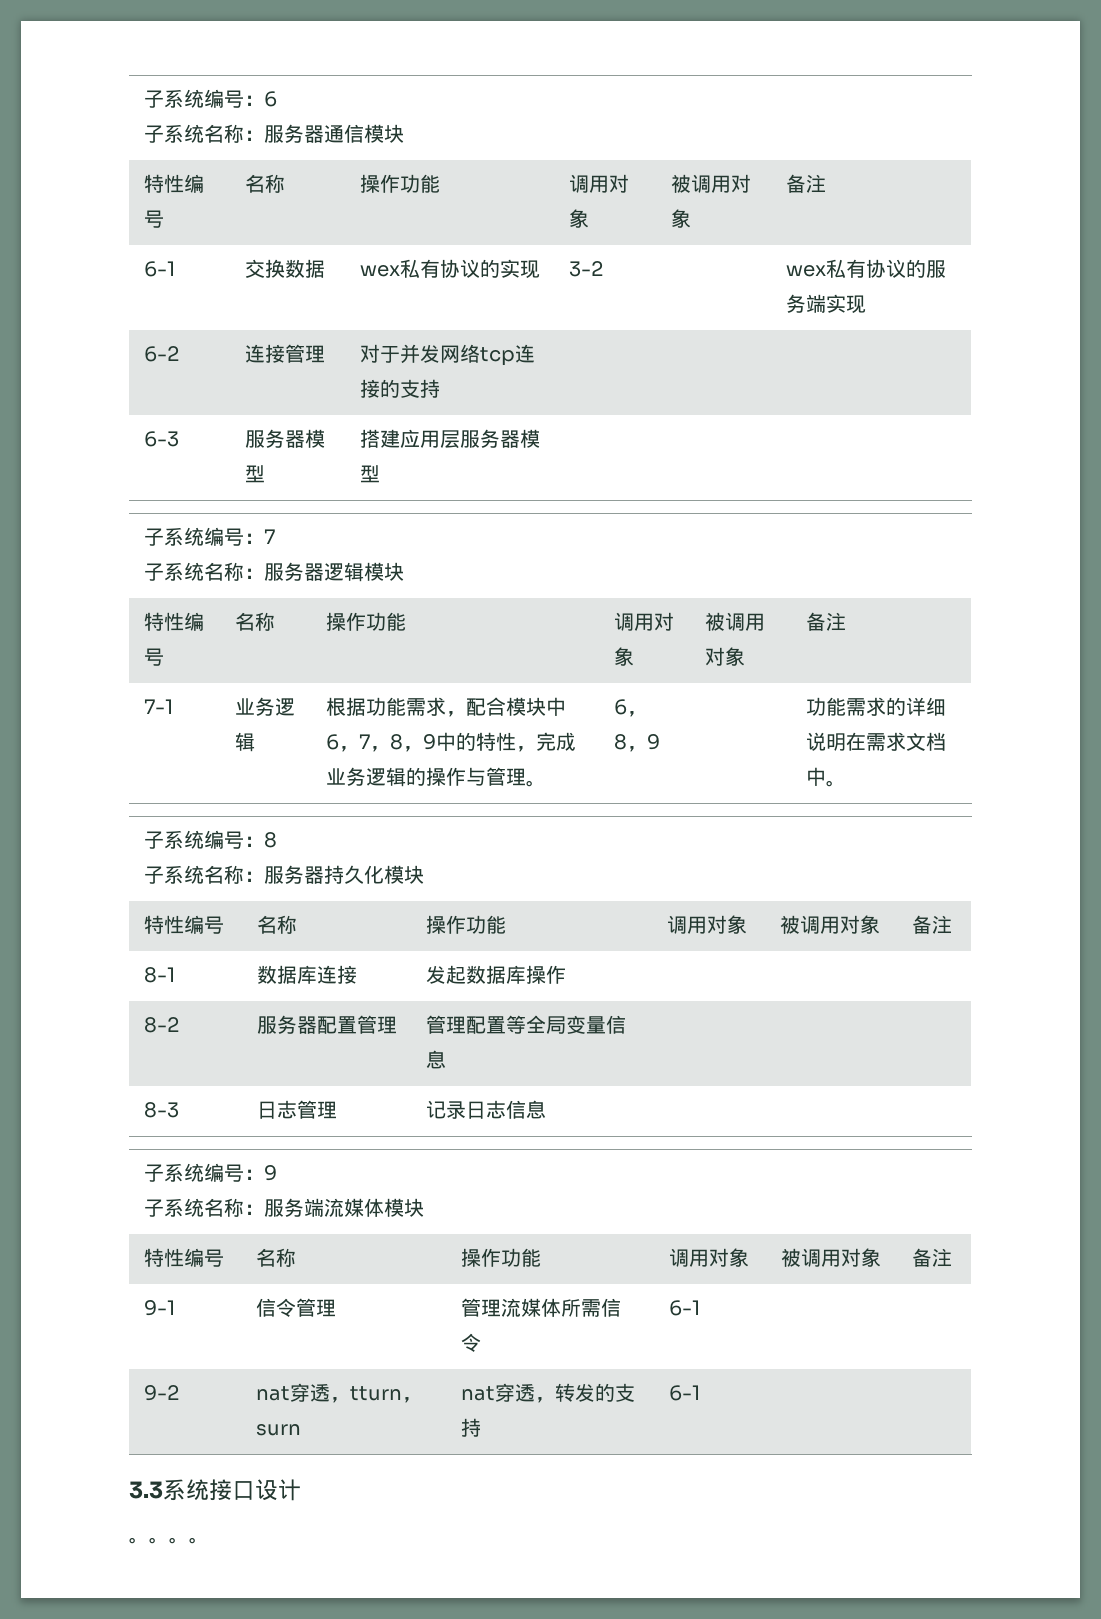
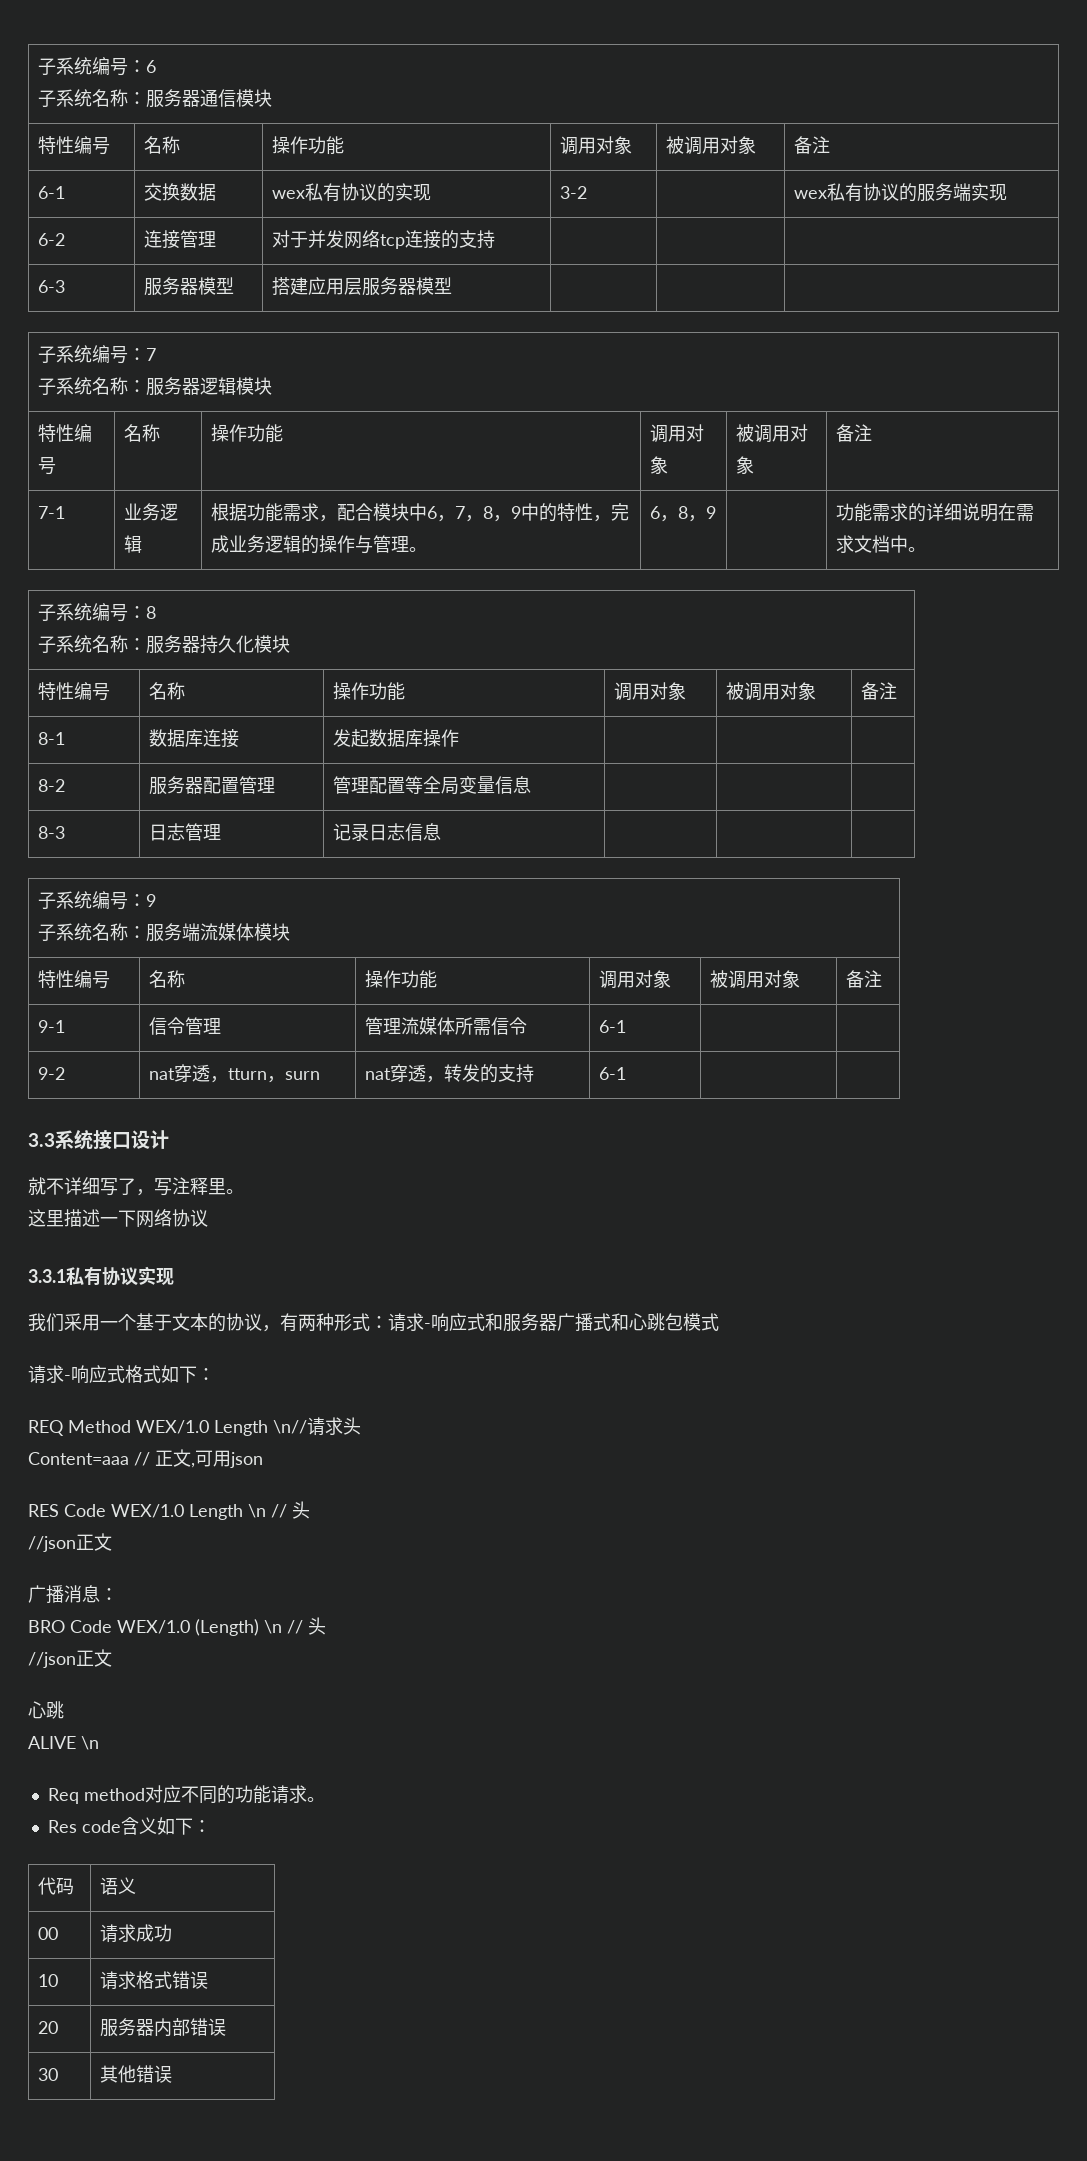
[129,1537,209,1544] 。。。。 -> [28,1177,244,1196] [28,1209,208,1228] [28,1266,174,1286] [28,1313,719,1332] [28,1365,215,1384] [28,1417,361,1436] [28,1449,263,1468] [28,1501,310,1520] [28,1533,112,1552] [28,1585,118,1604] [28,1617,326,1636] [28,1649,112,1668] [28,1701,64,1719] [28,1736,99,1750] [47,1785,325,1804] [47,1817,211,1835] [37,1877,74,1895] [99,1877,136,1895] [37,1927,58,1940] [99,1924,172,1943] [37,1974,58,1987] [99,1971,208,1990] [37,2021,58,2034] [99,2018,226,2037] [37,2068,58,2081] [99,2065,172,2083] 就不详细写了，写注释里。 // 这里描述一下网络协议 // 3.3.1私有协议实现 // 我们采用一个基于文本的协议，有两种形式：请求-响应式和服务器广播式和心跳包模式 // 请求-响应式格式如下： // REQ Method WEX/1.0 Length \n//请求头 // Content=aaa // 正文,可用json // RES Code WEX/1.0 Length \n // 头 // //json正文 // 广播消息： // BRO Code WEX/1.0 (Length) \n // 头 // //json正文 // 心跳 // ALIVE \n // Req method对应不同的功能请求。 // Res code含义如下： // 代码 | 语义 // 00 | 请求成功 // 10 | 请求格式错误 // 20 | 服务器内部错误 // 30 | 其他错误

